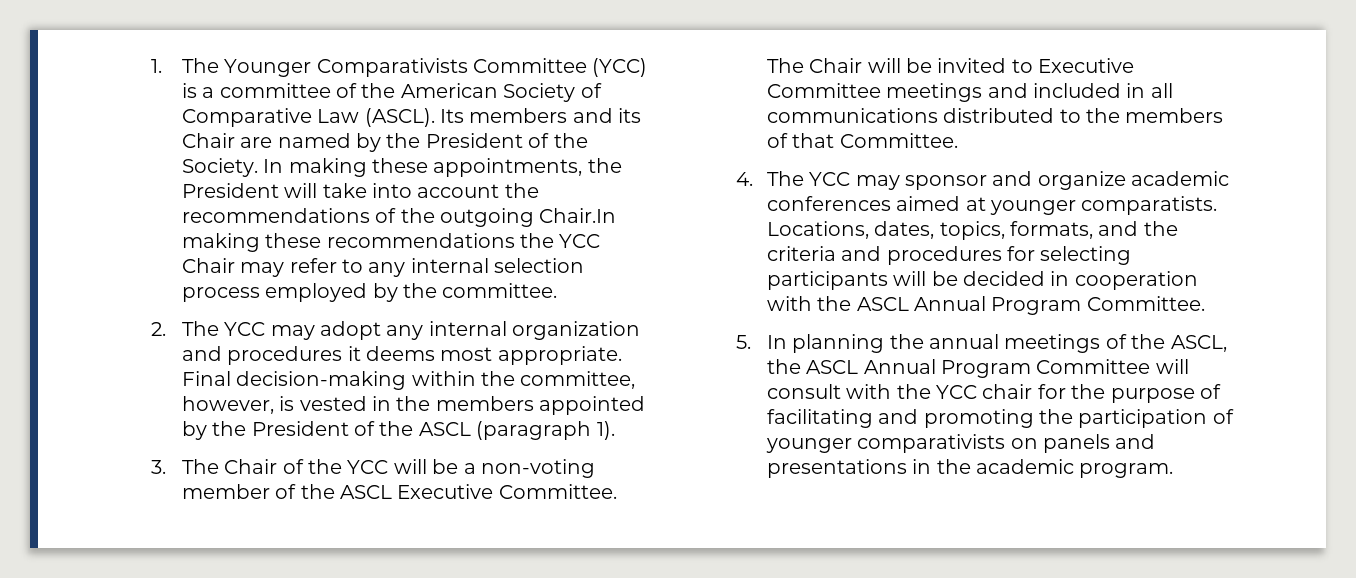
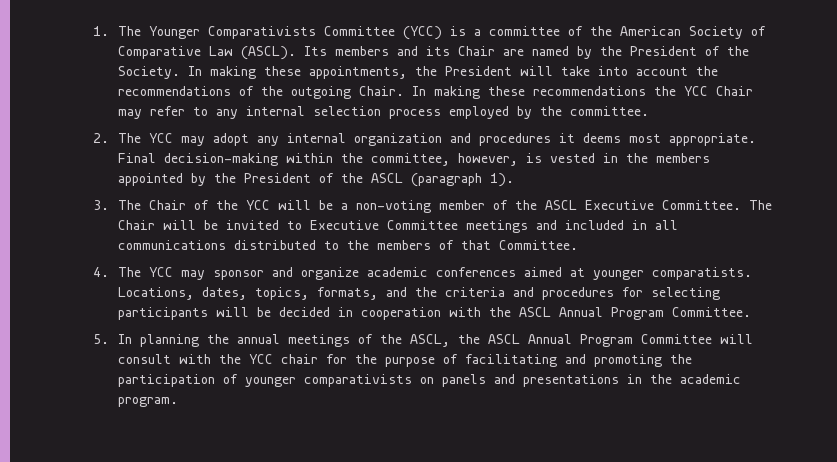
[539,208,617,223] Chair.In -> [359,86,427,96] Chair. In

